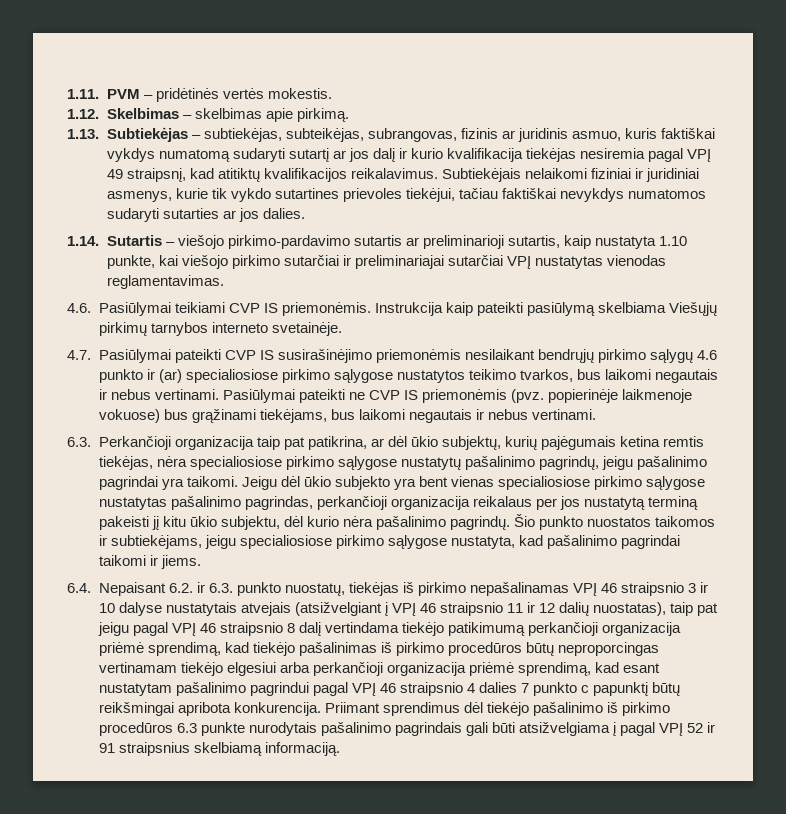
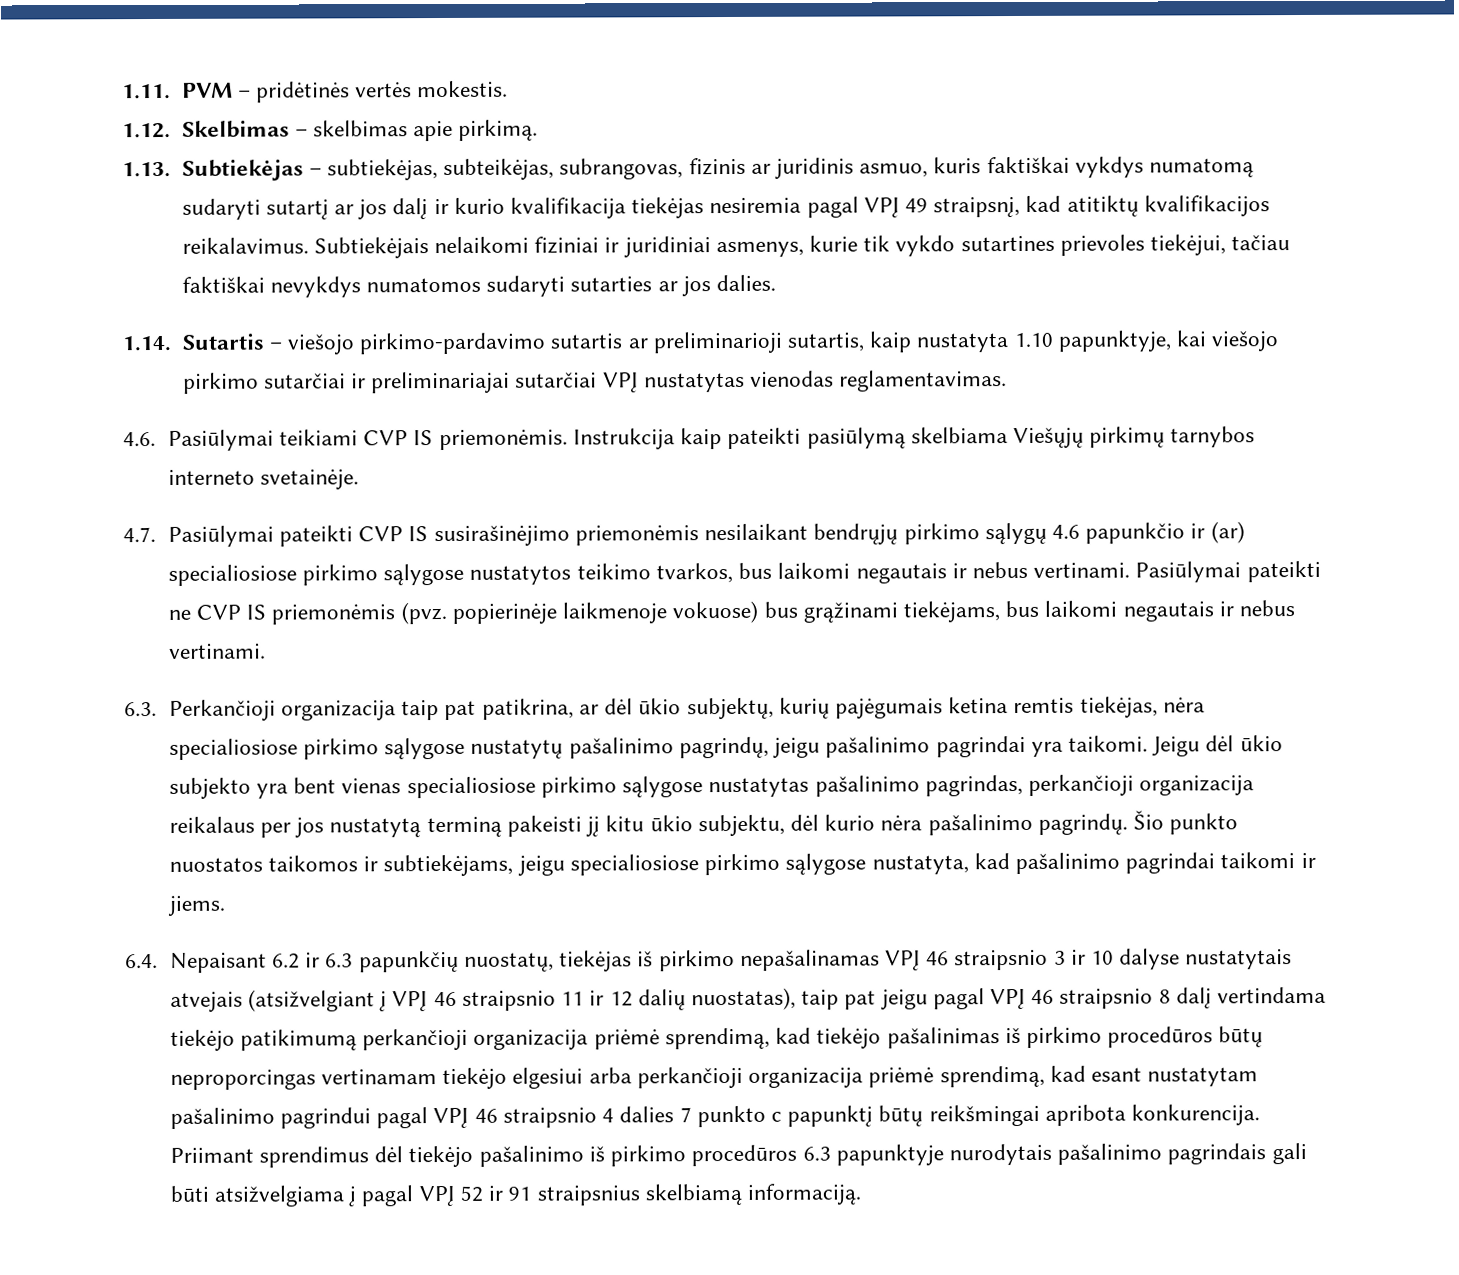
[106,255,155,269] punkte, -> [1057,330,1172,352] papunktyje,
[98,369,143,383] punkto -> [1085,522,1186,544] papunkčio
[168,582,281,596] 6.2. ir 6.3. punkto -> [272,950,459,973] 6.2 ir 6.3 papunkčių
[200,722,245,736] punkte -> [835,1144,944,1166] papunktyje

